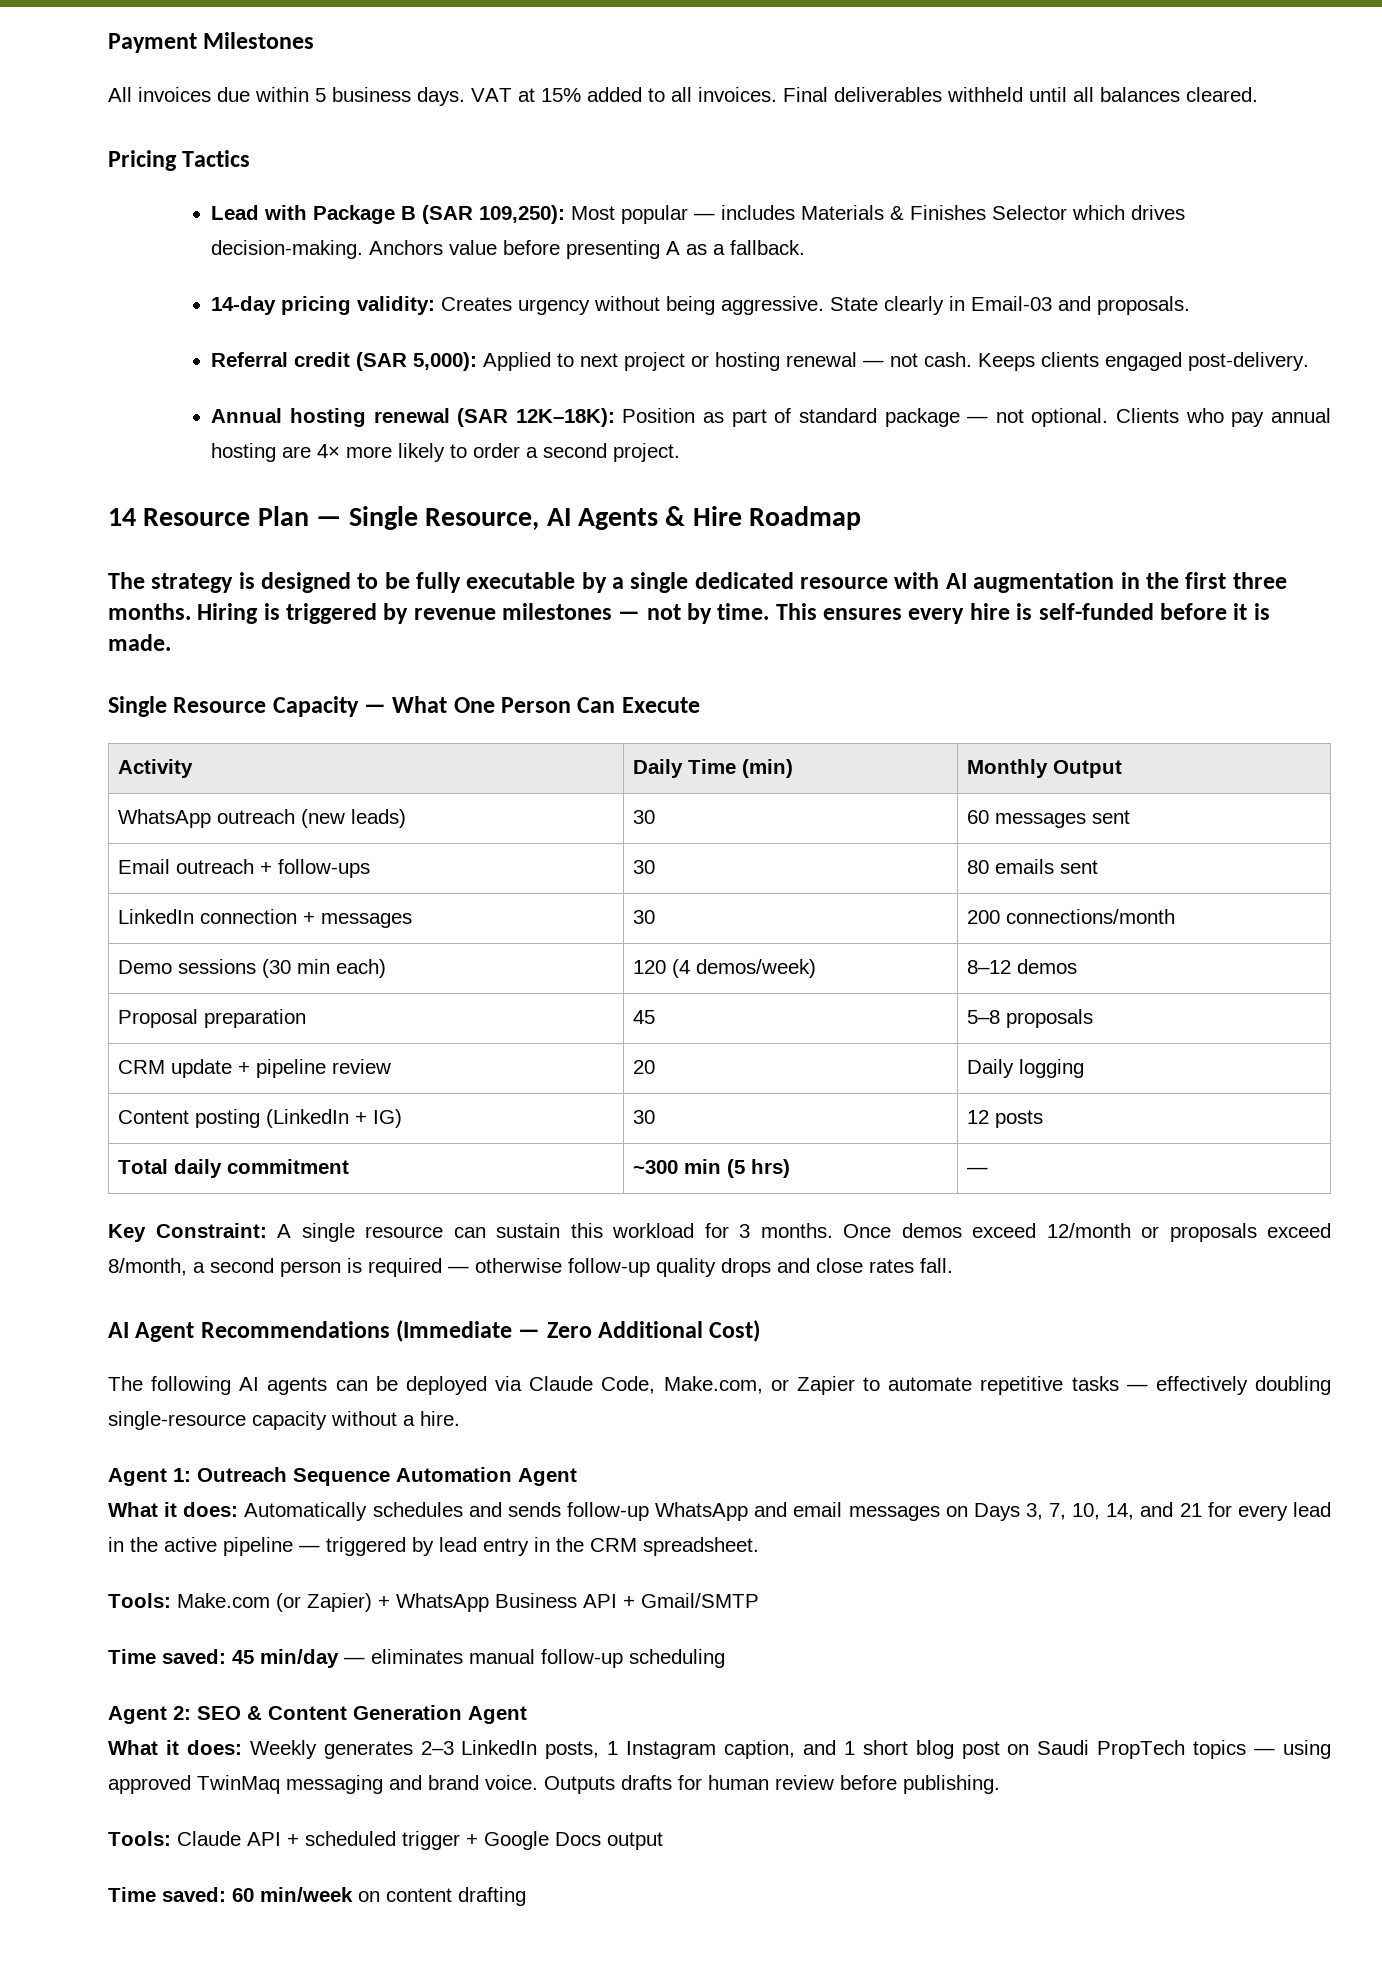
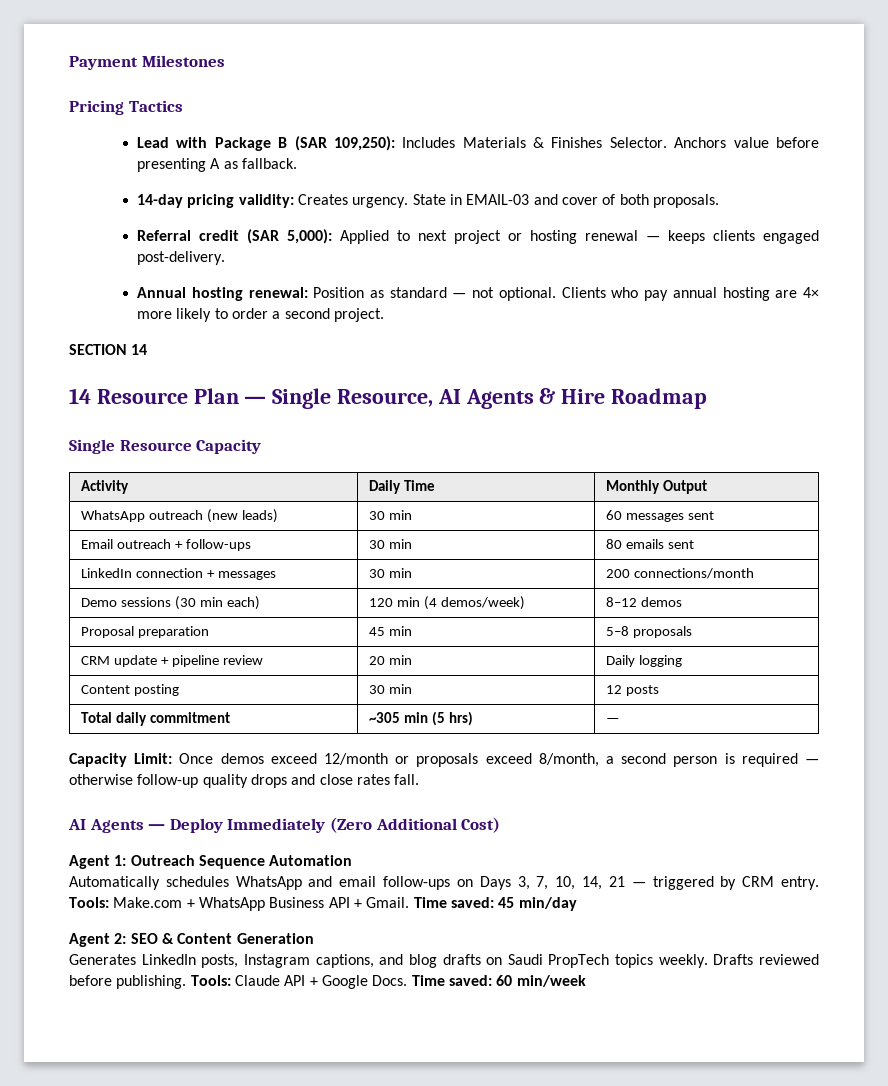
[108,87,1258,106] // All invoices due within 5 business days. VAT at 15% added to all invoices. Final deliverables withheld until all balances cleared. -> (225, 61) none
[571,205,1186,224] [211,240,364,259] Most popular — includes Materials & Finishes Selector which drives decision-making. -> [402,137,667,148] Includes Materials & Finishes Selector.
[713,244,726,255] a -> (238, 165) none
[518,296,1092,315] urgency without being aggressive. State clearly in Email-03 and -> [352,194,649,208] urgency. State in EMAIL-03 and cover of both
[890,352,1036,371] not cash. Keeps -> [668,230,706,244] keeps
[373,408,960,427] renewal (SAR 12K–18K): Position as part of standard package -> [248,287,447,298] renewal: Position as standard
(681, 452) none -> [69,344,148,355] // SECTION 14
[108,572,1287,593] [108,603,1270,624] [108,634,171,651] [108,696,700,717] The strategy is designed to be fully executable by a single dedicated resource with AI augmentation in the first three months. Hiring is triggered by revenue milestones — not by time. This ensures every hire is self-funded before it is made. // Single Resource Capacity — What One Person Can Execute -> [69,439,262,454] Single Resource Capacity
[742,759,794,778] (min) -> (436, 485) none
(656, 817) none -> [389,510,413,520] min
(656, 867) none -> [389,539,413,549] min
(656, 917) none -> [389,568,413,578] min
(667, 967) none -> [397,597,421,607] min
(656, 1017) none -> [389,626,413,636] min
(656, 1067) none -> [389,655,413,665] min
[266,1109,403,1128] [633,1110,656,1124] (LinkedIn + IG) | 30 -> [369,684,413,694] | 30 min
[633,1160,679,1174] ~300 -> [369,712,401,723] ~305
[108,1223,833,1242] Key Constraint: A single resource can sustain this workload for 3 months. -> [69,753,173,767] Capacity Limit:
[135,1320,761,1342] [108,1376,1331,1395] [108,1411,460,1430] Agent Recommendations (Immediate — Zero Additional Cost) // The following AI agents can be deployed via Claude Code, Make.com, or Zapier to automate repetitive tasks — effectively doubling single-resource capacity without a hire. -> [89,817,501,833] Agents — Deploy Immediately (Zero Additional Cost)
[518,1468,577,1486] [108,1502,649,1521] Agent // What it does: Automatically schedules and sends follow-up -> [69,876,229,890] // Automatically schedules
[848,1506,940,1521] messages -> [383,876,451,890] follow-ups
[1140,1502,1332,1521] [108,1537,759,1556] [108,1593,372,1612] and 21 for every lead in the active pipeline — triggered by lead entry in the CRM spreadsheet. // Tools: Make.com (or Zapier) -> [608,876,820,890] [69,897,183,908] 21 — triggered by CRM entry. Tools: Make.com
[641,1593,759,1608] Gmail/SMTP // -> [366,897,410,908] Gmail.
[344,1649,725,1668] — eliminates manual follow-up scheduling -> (577, 904) none
[468,1706,527,1724] [108,1740,1332,1759] [108,1775,834,1794] Agent // What it does: Weekly generates 2–3 LinkedIn posts, 1 Instagram caption, and 1 short blog post on Saudi PropTech topics — using approved TwinMaq messaging and brand voice. Outputs drafts for human review -> [69,954,819,968] // Generates LinkedIn posts, Instagram captions, and blog drafts on Saudi PropTech topics weekly. Drafts reviewed
(1000, 1784) // -> (187, 982) none
[305,1831,663,1850] scheduled trigger + Google Docs output // -> [321,975,408,989] Google Docs.
[358,1887,526,1906] on content drafting -> (586, 981) none

